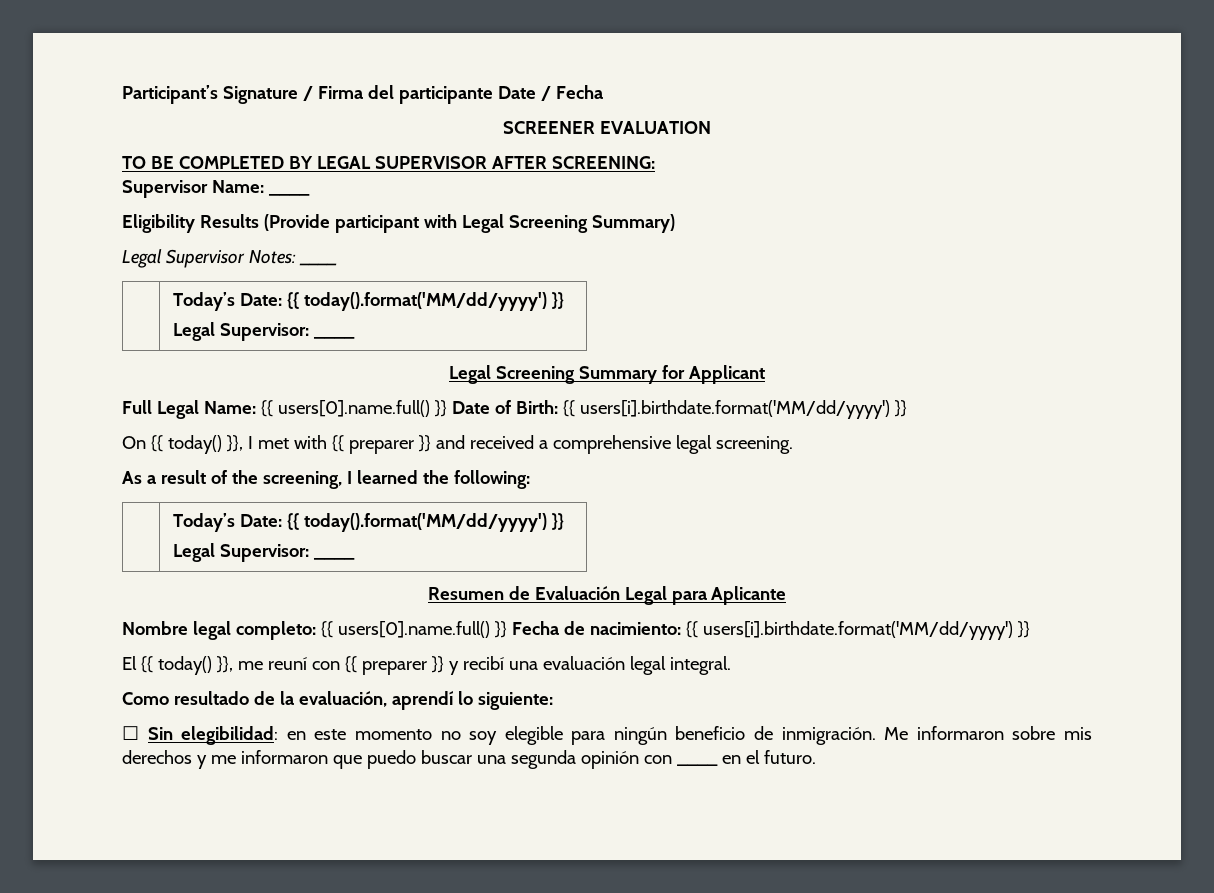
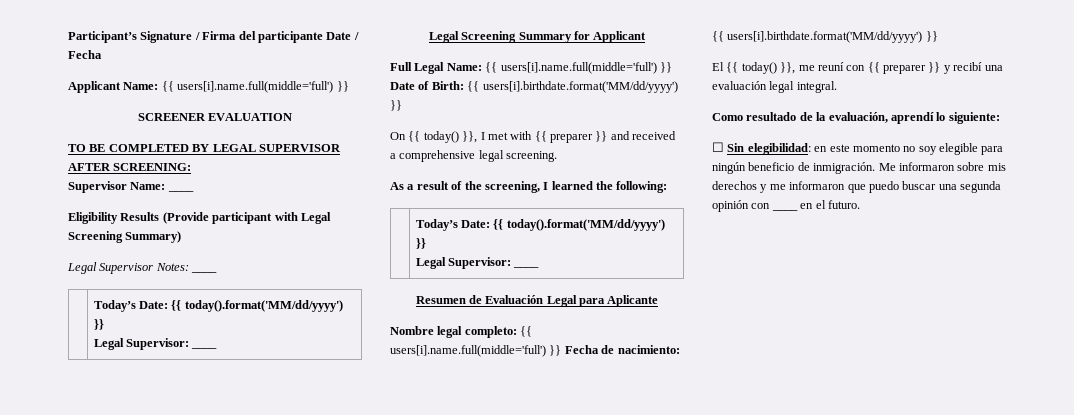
(603, 92) none -> [68,81,349,93] // Applicant Name: {{ users[i].name.full(middle='full') }}
[277,400,430,417] users[0].name.full() -> [500,62,657,74] users[i].name.full(middle='full')
[337,621,490,638] users[0].name.full() -> [390,345,546,357] users[i].name.full(middle='full')

